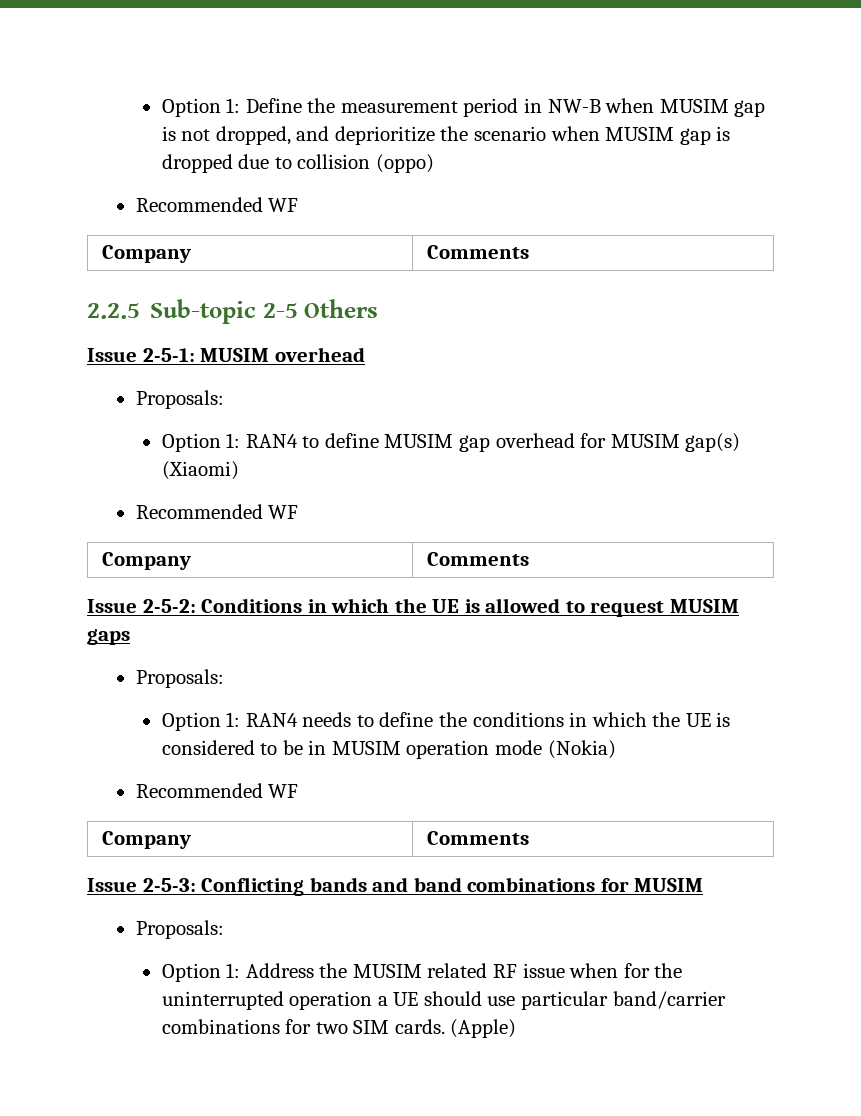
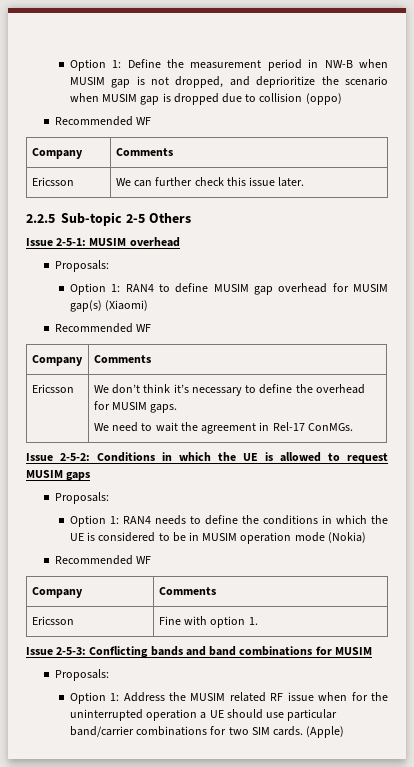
(530, 252) none -> [31,177,74,186] [115,177,305,187] // Ericsson | We can further check this issue later.
(530, 559) none -> [31,384,74,393] [93,384,365,396] [93,401,178,413] [93,422,353,434] // Ericsson | We don’t think it’s necessary to define the overhead for MUSIM gaps. // We need to wait the agreement in Rel-17 ConMGs.
(530, 838) none -> [31,616,74,625] [158,616,258,628] // Ericsson | Fine with option 1.

